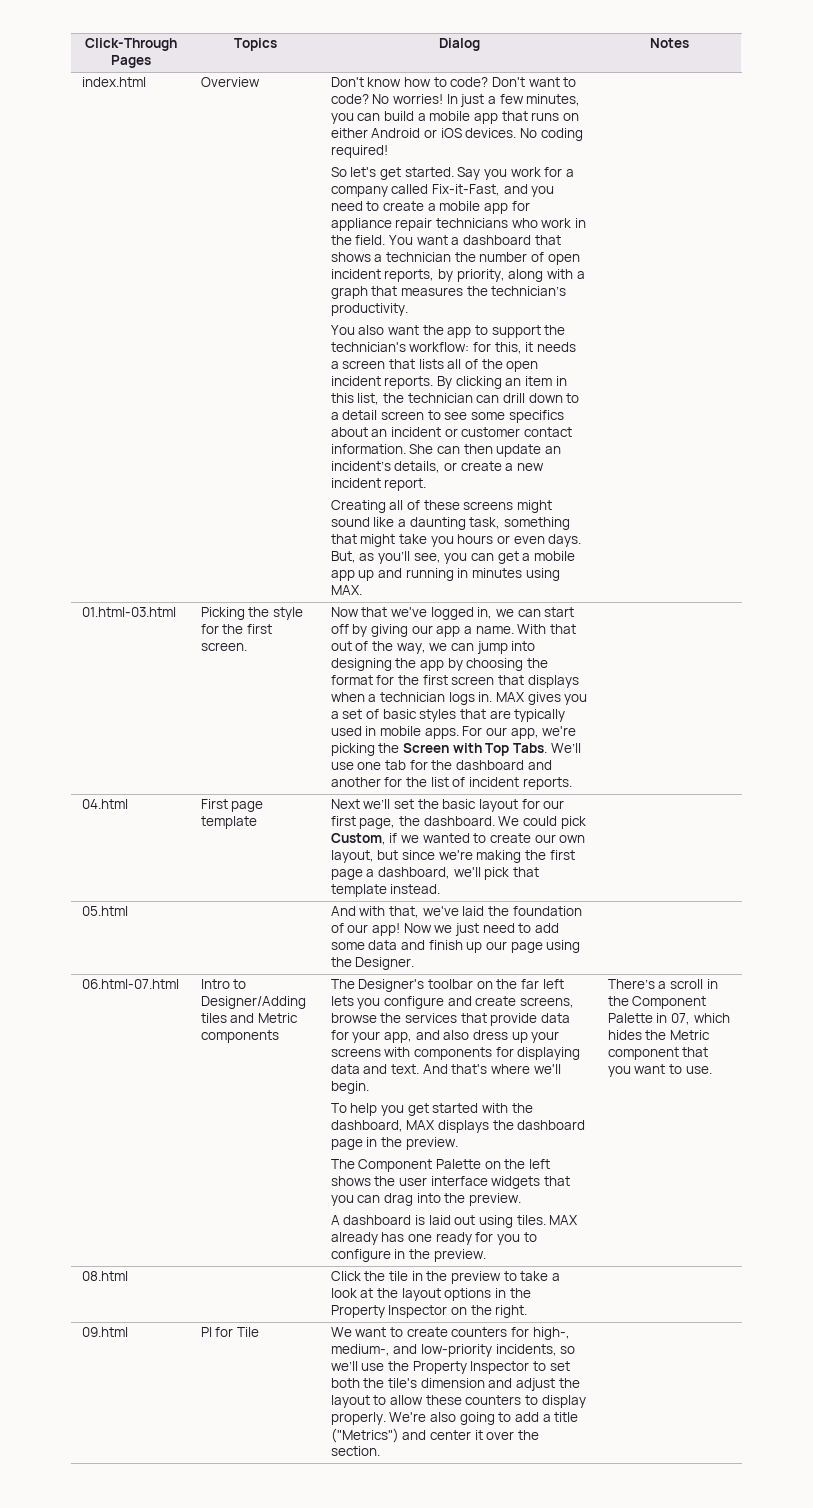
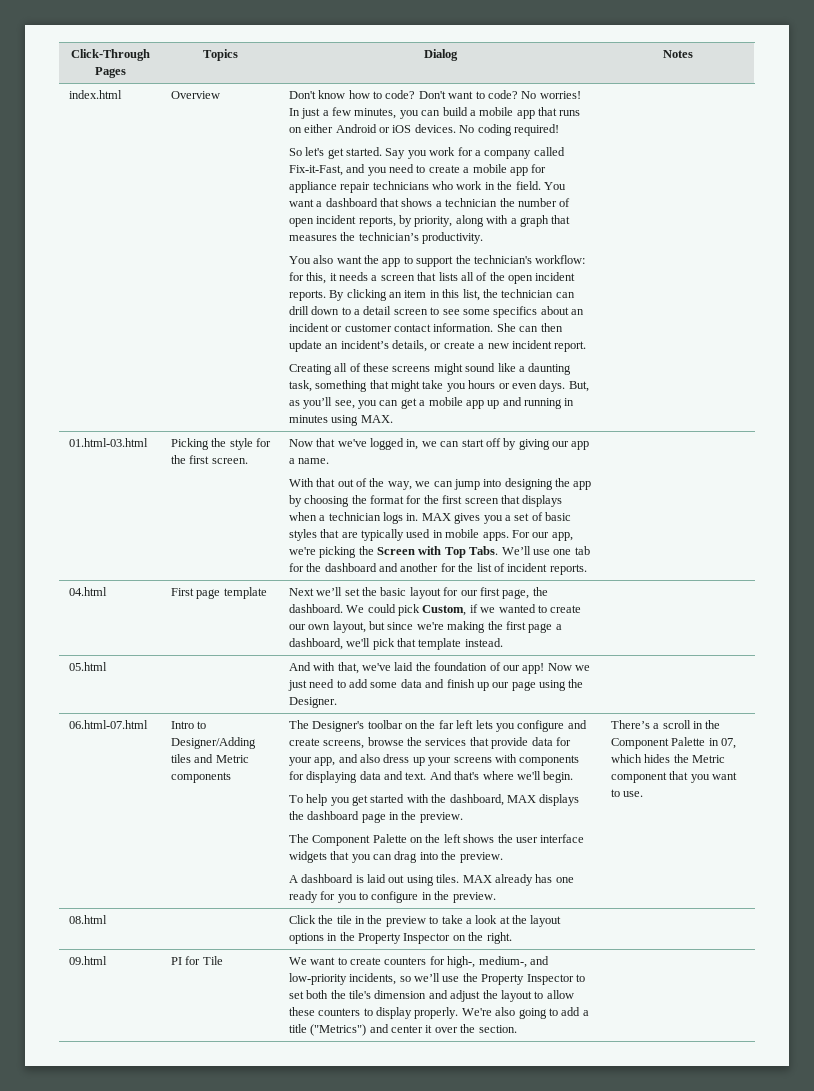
(514, 630) none -> (330, 461) //

